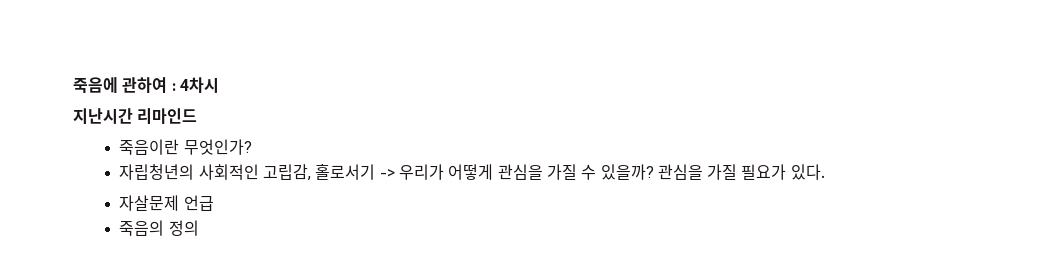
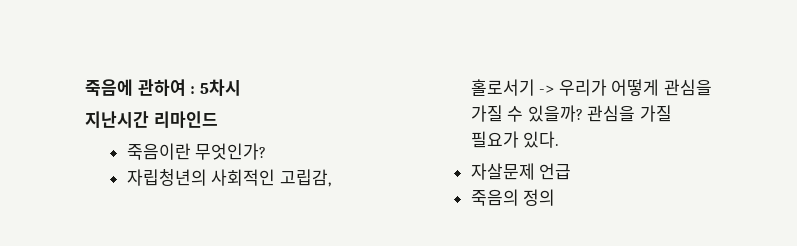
[179,77,219,93] 4차시 -> [199,79,241,96] 5차시

